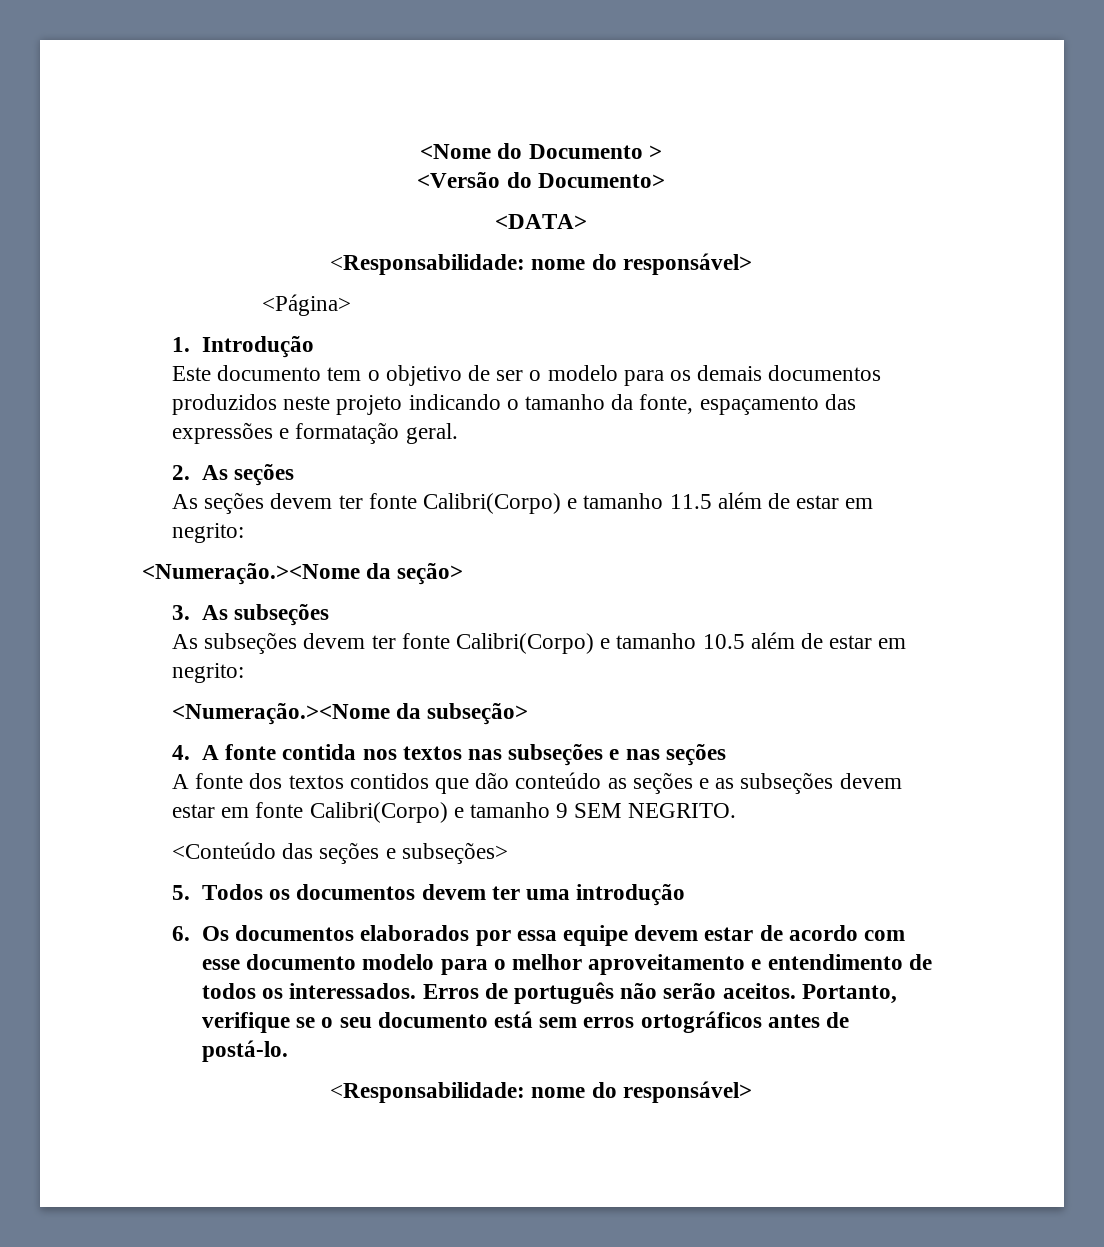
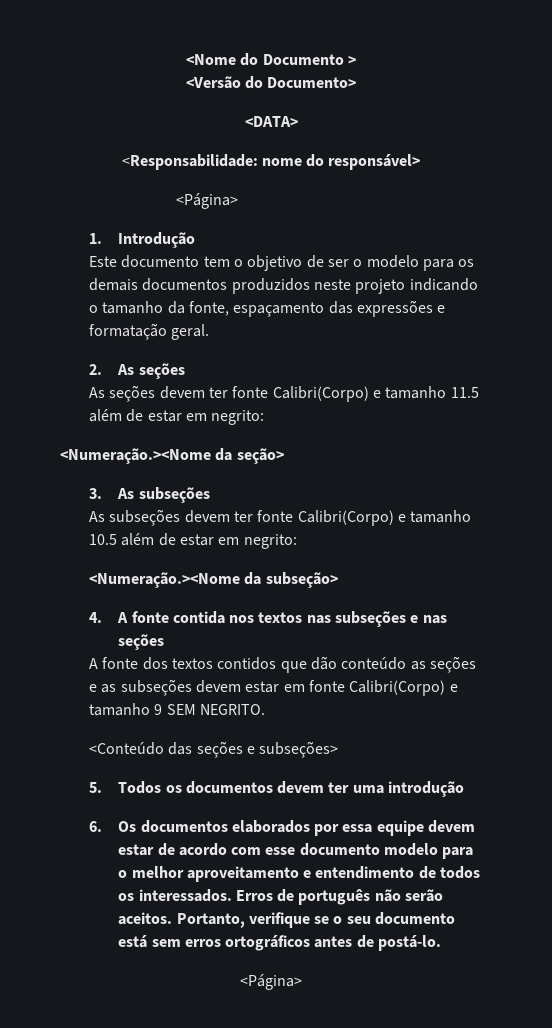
[330,1081,752,1103] <Responsabilidade: nome do responsável> -> [240,974,302,990] <Página>

